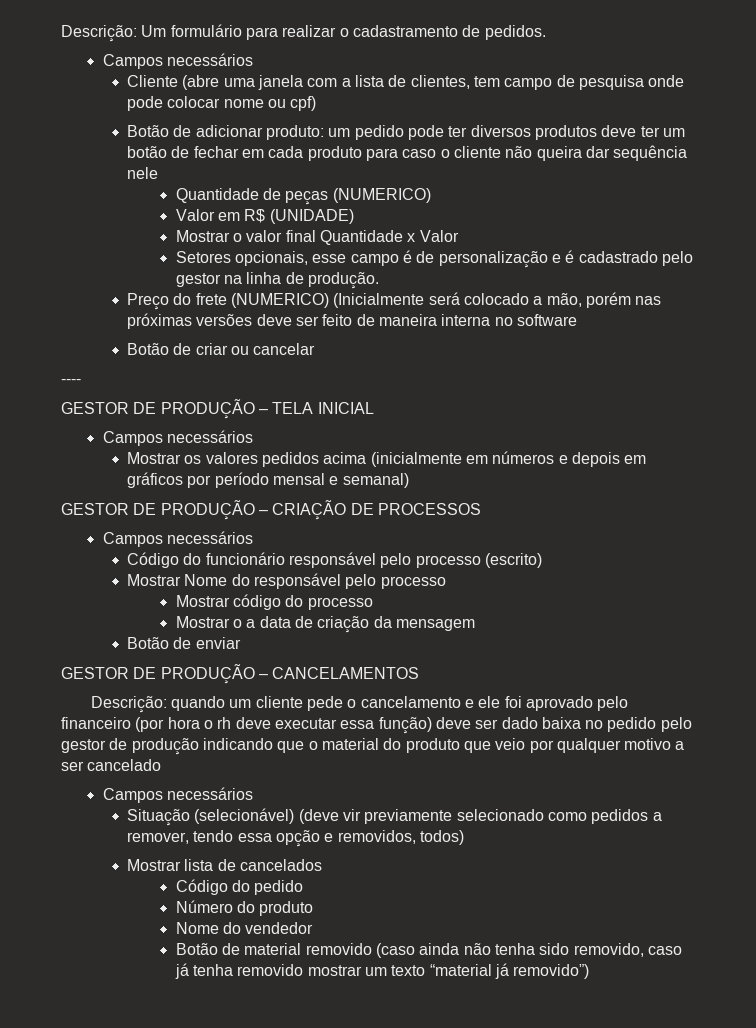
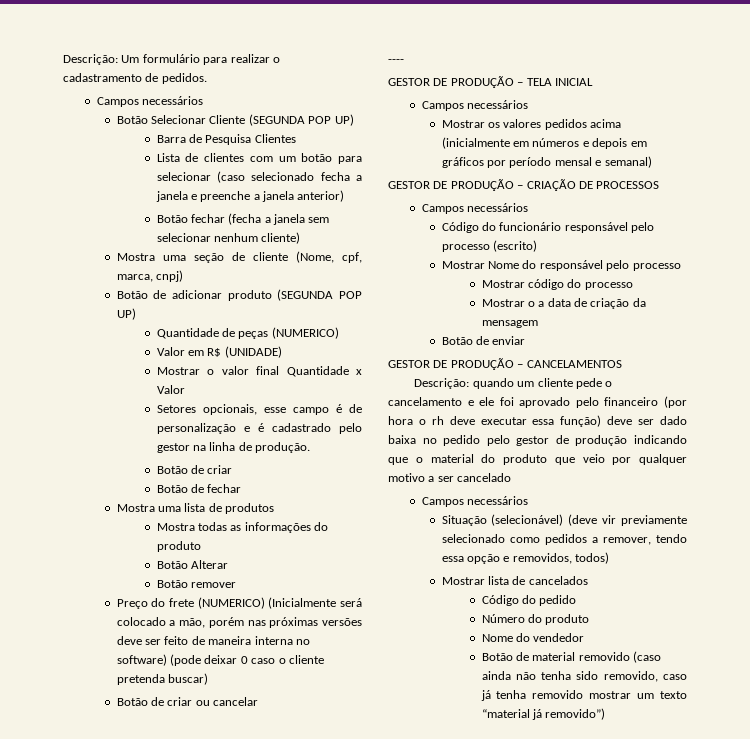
[127,75,685,90] [127,96,317,111] [127,125,685,140] [127,145,688,161] [127,167,159,179] Cliente (abre uma janela com a lista de clientes, tem campo de pesquisa onde pode colocar nome ou cpf) // Botão de adicionar produto: um pedido pode ter diversos produtos deve ter um botão de fechar em cada produto para caso o cliente não queira dar sequência nele -> [116,114,354,126] [156,134,296,145] [156,153,362,164] [156,171,362,183] [155,190,345,202] [156,213,330,225] [156,232,301,244] [116,251,362,263] [116,270,184,282] [116,289,362,301] [116,308,136,320] Botão Selecionar Cliente (SEGUNDA POP UP) // Barra de Pesquisa Clientes // Lista de clientes com um botão para selecionar (caso selecionado fecha a janela e preenche a janela anterior) // Botão fechar (fecha a janela sem selecionar nenhum cliente) // Mostra uma seção de cliente (Nome, cpf, marca, cnpj) // Botão de adicionar produto (SEGUNDA POP UP)
(379, 280) none -> [156,465,233,474] [156,484,242,493] [116,503,275,514] [156,522,329,533] [156,541,201,552] [156,560,228,569] [156,580,236,588] // Botão de criar // Botão de fechar // Mostra uma lista de produtos // Mostra todas as informações do produto // Botão Alterar // Botão remover
[516,314,577,326] software -> [116,654,324,666] [116,673,209,685] software) (pode deixar 0 caso o cliente pretenda buscar)

